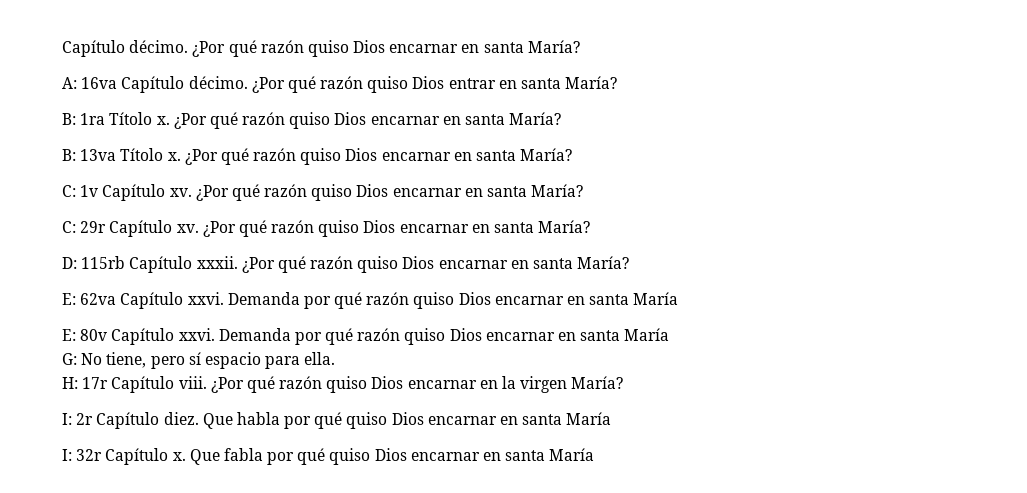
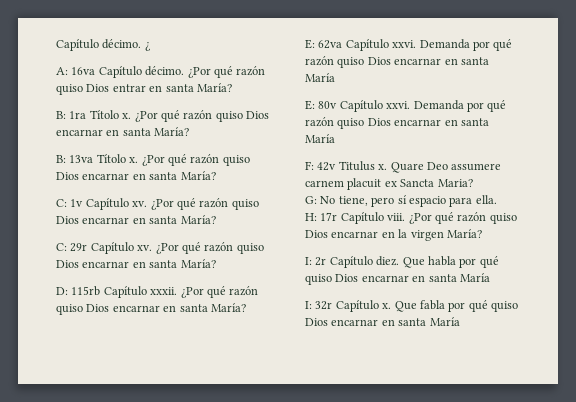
[62,40,580,57] Capítulo décimo. ¿Por qué razón quiso Dios encarnar en santa María? -> [56,39,150,51] Capítulo décimo. ¿
(670, 334) none -> [305,161,502,173] [305,178,473,190] // F: 42v Titulus x. Quare Deo assumere carnem placuit ex Sancta Maria?

